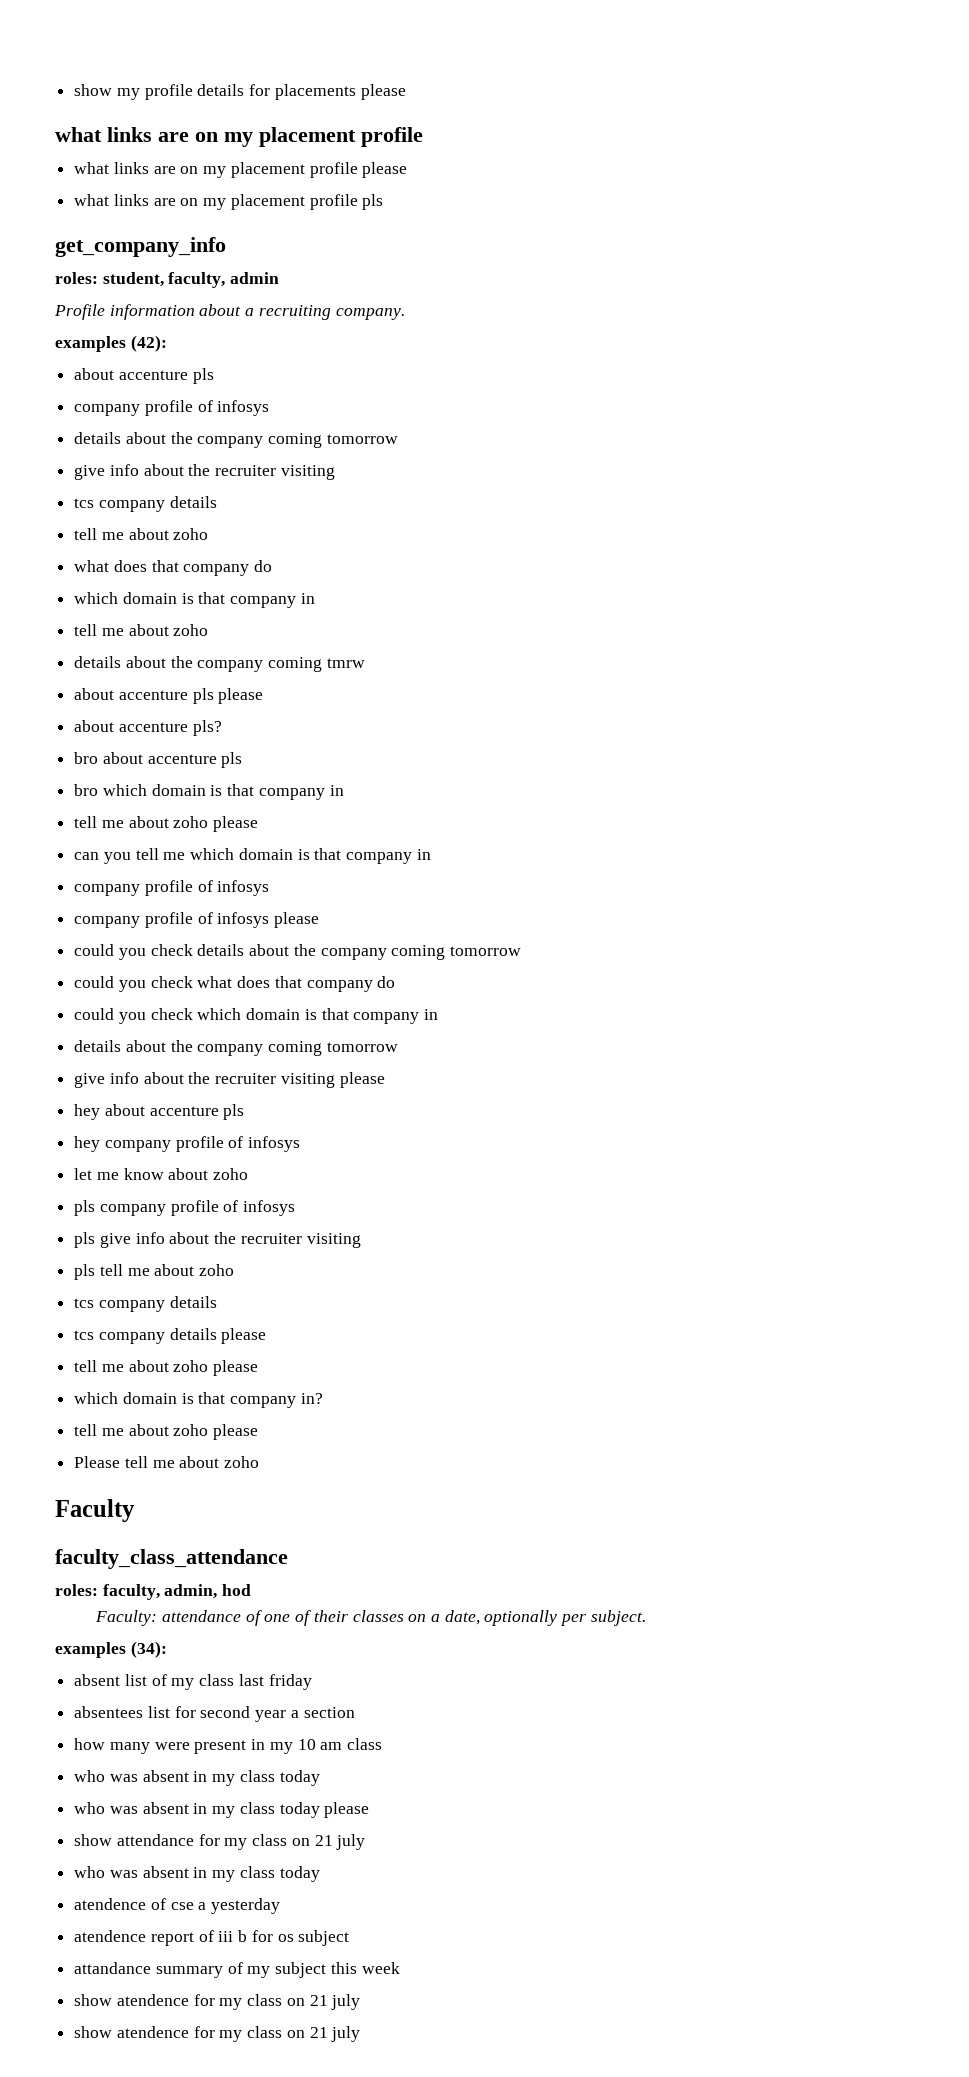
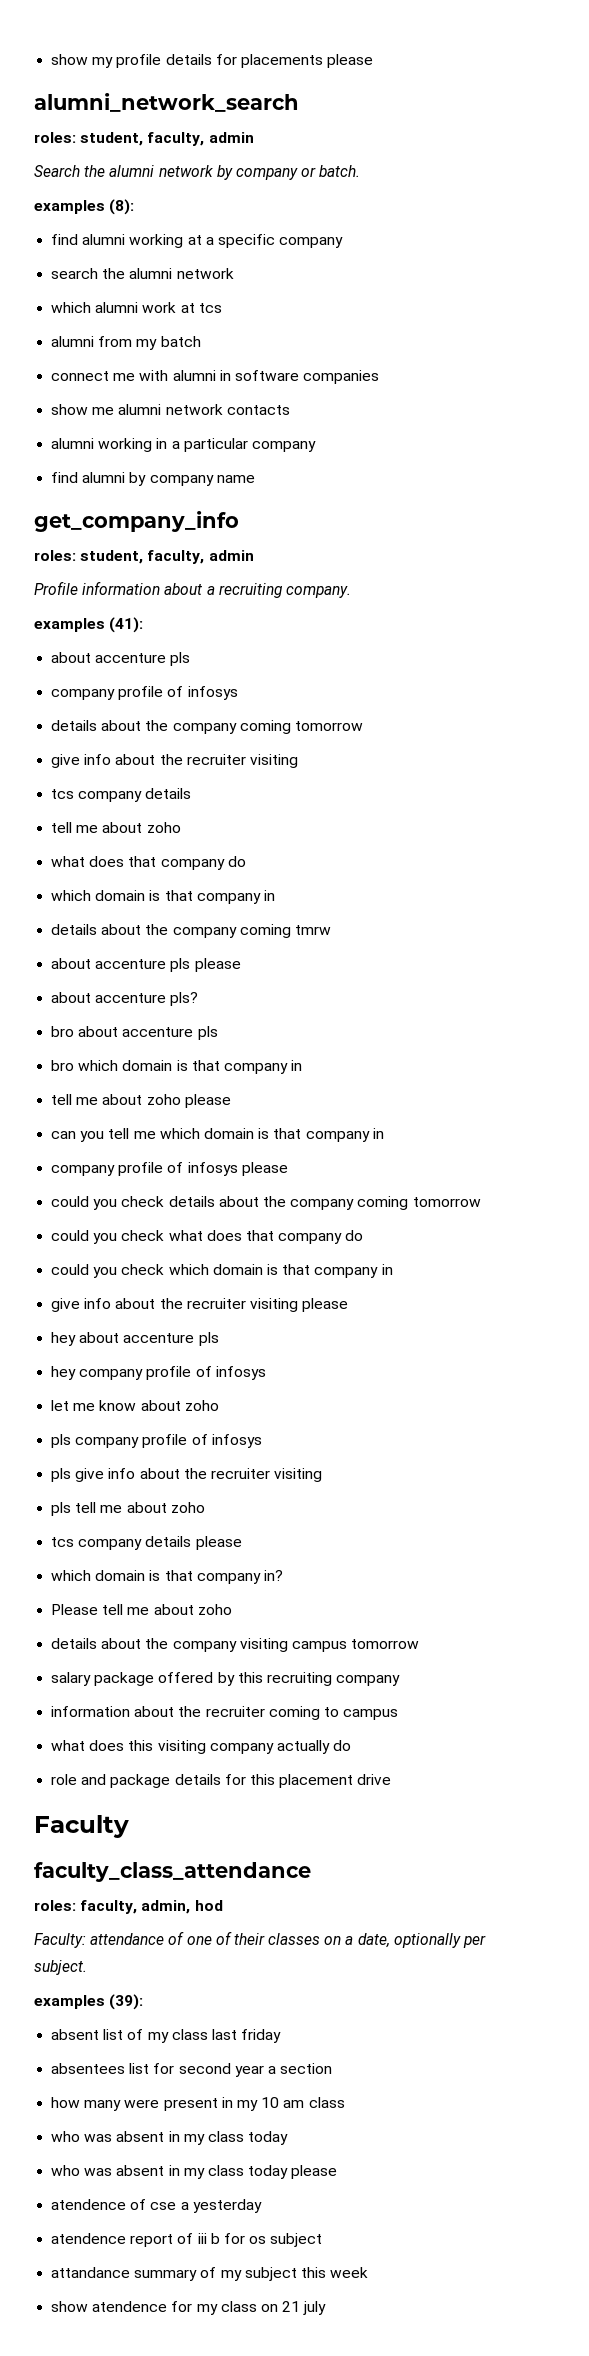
[55,127,423,147] [74,162,408,178] [74,194,384,210] what links are on my placement profile // what links are on my placement profile please // what links are on my placement profile pls -> [34,93,299,112] [34,132,254,146] [34,165,361,180] [34,199,135,215] [51,234,344,248] [51,268,234,279] [51,302,222,313] [51,336,201,350] [51,370,380,384] [51,404,290,415] [51,438,316,452] [51,472,255,486] alumni_network_search // roles: student, faculty, admin // Search the alumni network by company or batch. // examples (8): // find alumni working at a specific company // search the alumni network // which alumni work at tcs // alumni from my batch // connect me with alumni in software companies // show me alumni network contacts // alumni working in a particular company // find alumni by company name
[130,335,167,352] (42): -> [109,617,144,633] (41):
[74,624,209,636] // tell me about zoho -> (275, 895) none
[74,912,270,928] // company profile of infosys -> (238, 1169) none
[74,1040,398,1056] // details about the company coming tomorrow -> (393, 1269) none
[74,1328,267,1344] [74,1360,209,1372] // tcs company details please // tell me about zoho -> (192, 1541) none
[74,1424,259,1440] // tell me about zoho please -> (283, 1575) none
(260, 1462) none -> [51,1638,420,1652] [51,1672,401,1686] [51,1706,399,1720] [51,1740,352,1754] [51,1774,392,1788] // details about the company visiting campus tomorrow // salary package offered by this recruiting company // information about the recruiter coming to campus // what does this visiting company actually do // role and package details for this placement drive
[130,1641,167,1658] (34): -> [109,1994,144,2010] (39):
[74,1834,366,1850] [74,1866,320,1882] // show attendance for my class on 21 july // who was absent in my class today -> (338, 2172) none
[74,2026,361,2042] // show atendence for my class on 21 july -> (327, 2308) none

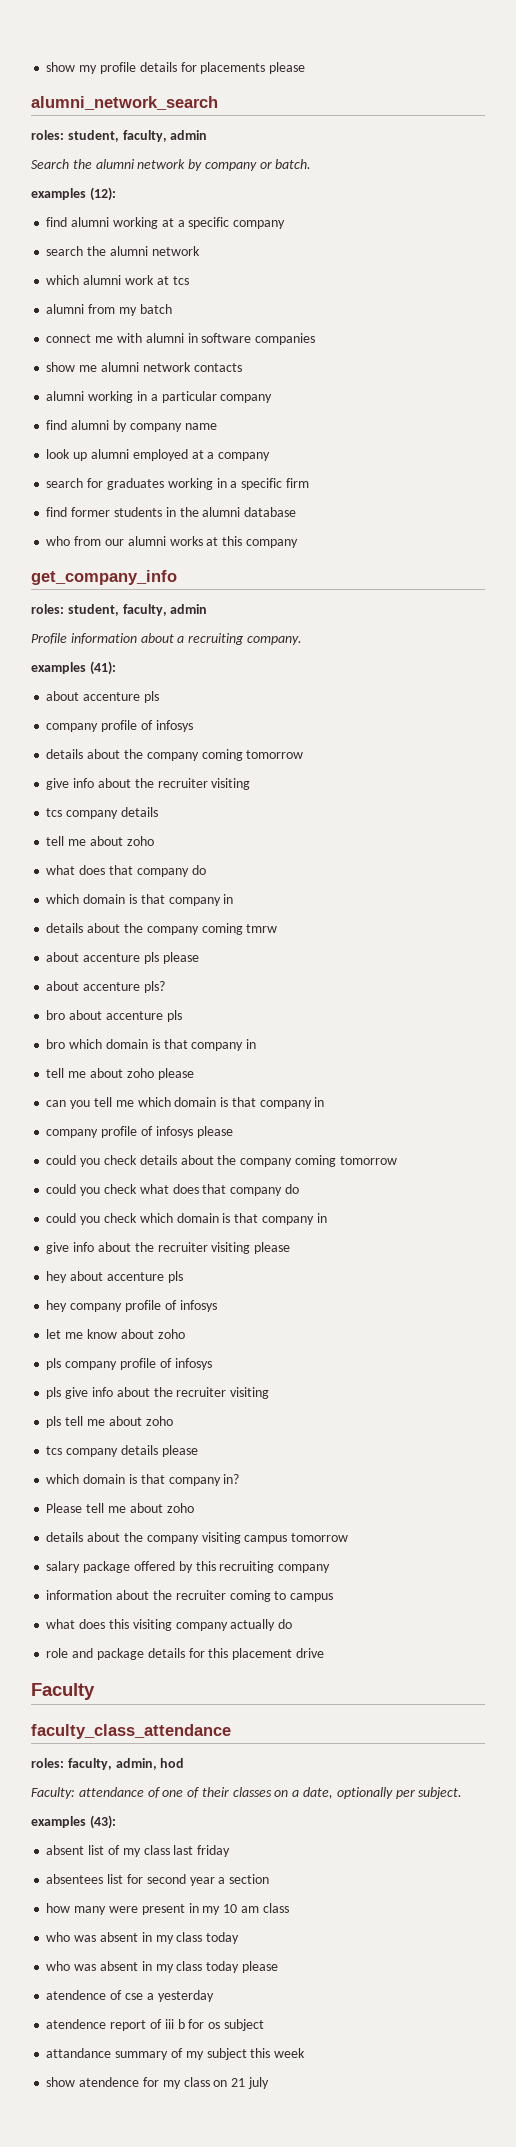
[109,199,135,215] (8): -> [89,187,116,201] (12):
(255, 479) none -> [46,449,271,461] [46,478,309,490] [46,507,297,517] [46,536,298,548] // look up alumni employed at a company // search for graduates working in a specific firm // find former students in the alumni database // who from our alumni works at this company
[109,1994,144,2010] (39): -> [89,1815,116,1829] (43):

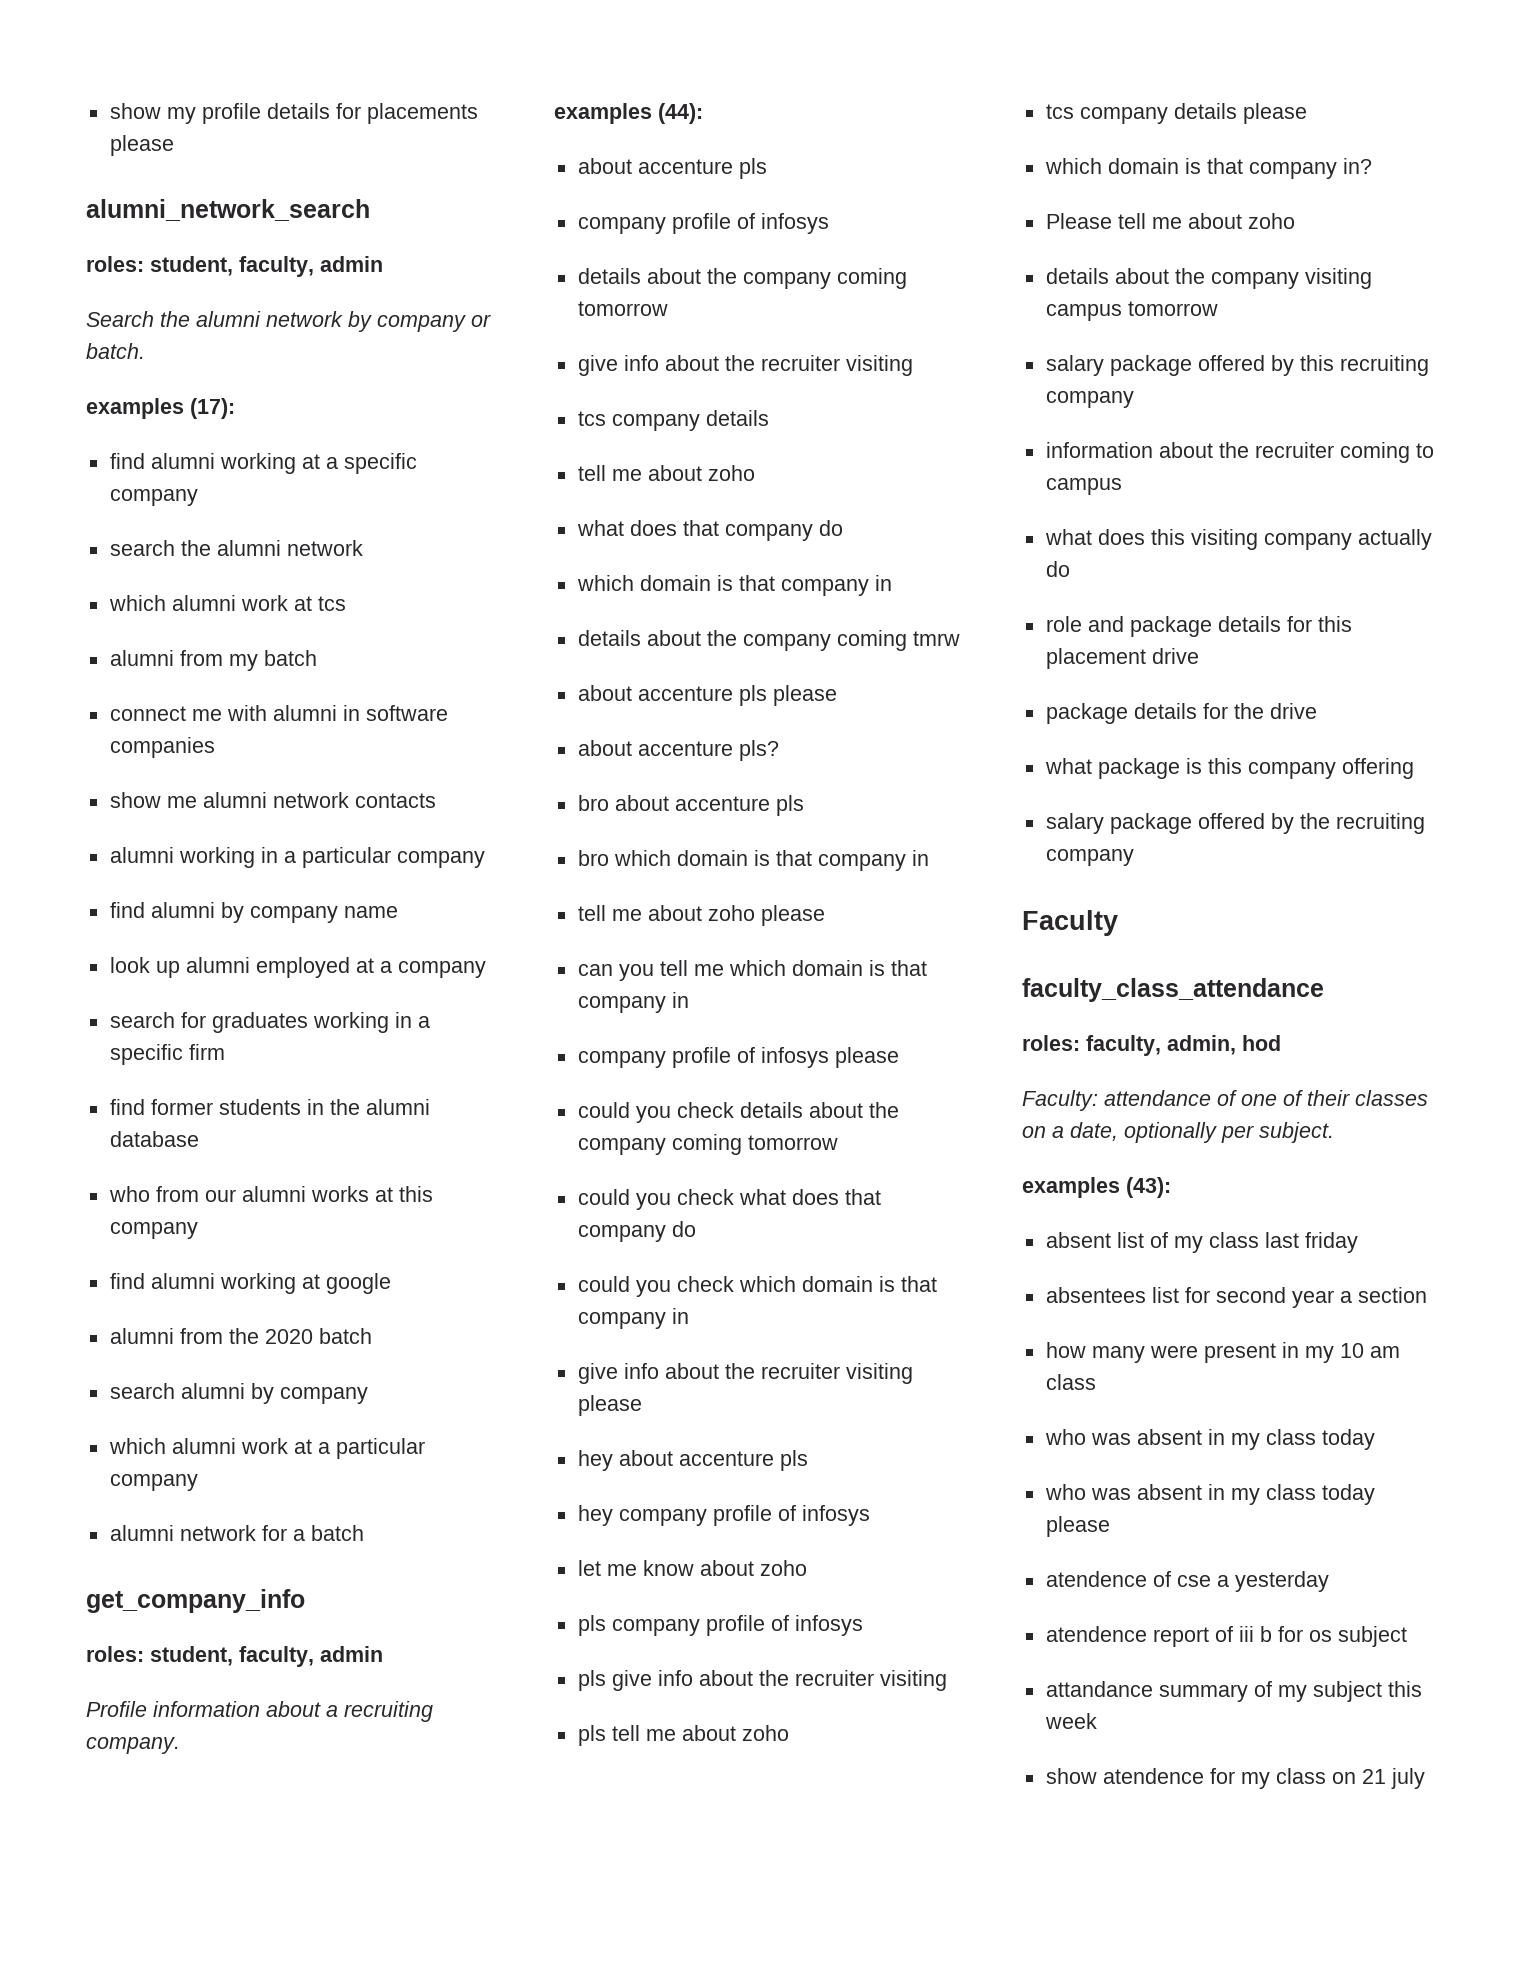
[89,187,116,201] (12): -> [190,398,235,419] (17):
(298, 543) none -> [109,1273,391,1294] [109,1328,372,1344] [109,1383,368,1404] [108,1438,425,1459] [109,1474,198,1491] [109,1525,364,1541] // find alumni working at google // alumni from the 2020 batch // search alumni by company // which alumni work at a particular company // alumni network for a batch
[89,661,116,675] (41): -> [658,103,703,124] (44):
(324, 1653) none -> [1045,703,1317,724] [1044,758,1414,779] [1045,813,1425,834] [1045,849,1134,866] // package details for the drive // what package is this company offering // salary package offered by the recruiting company

